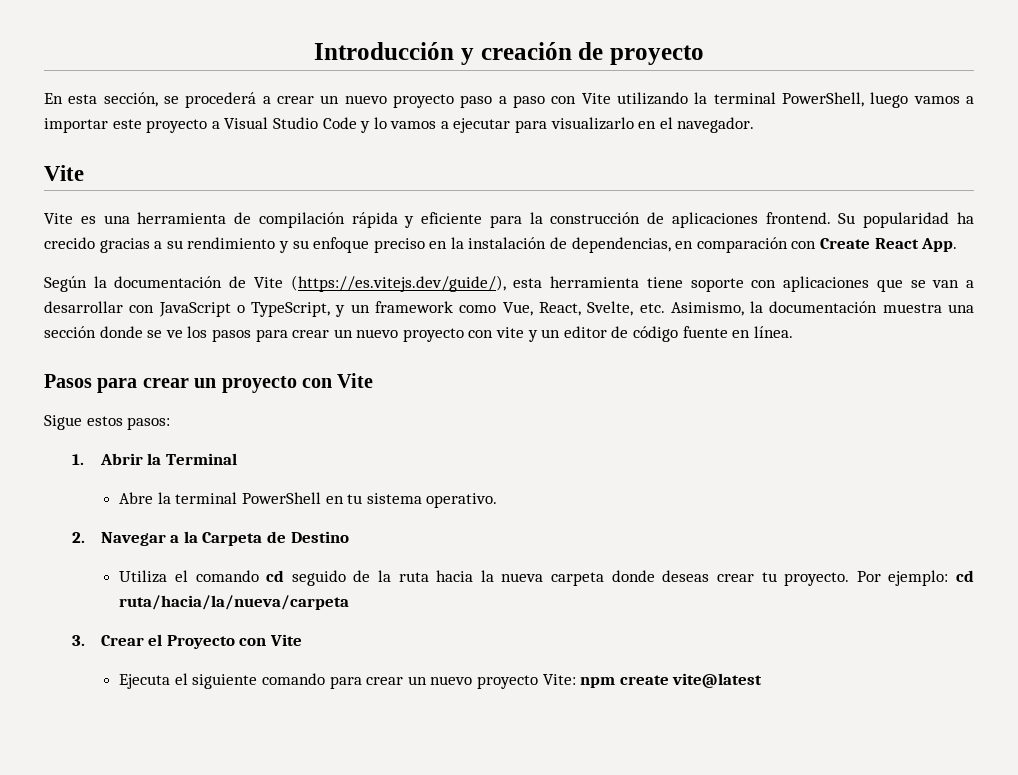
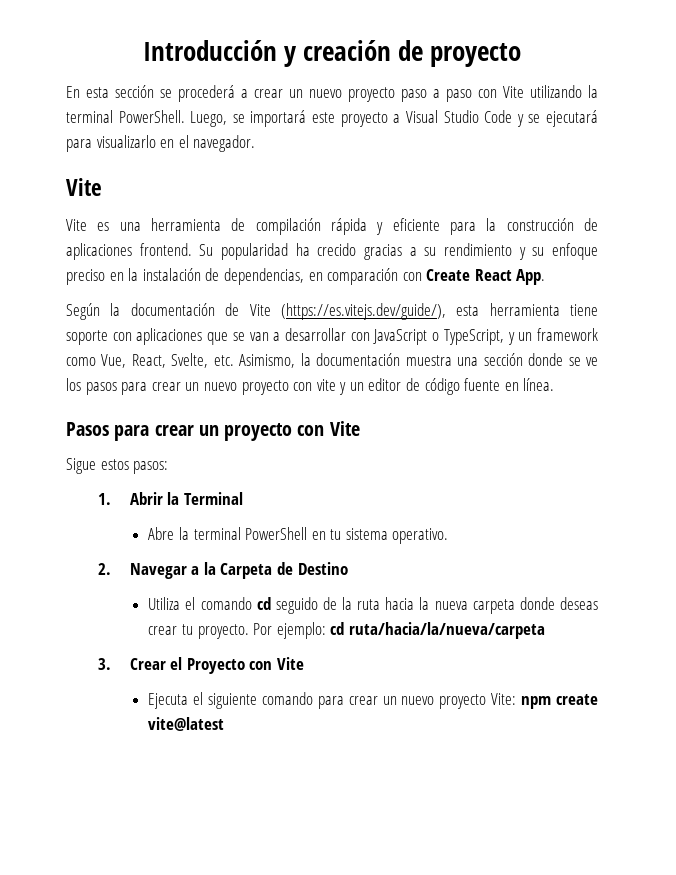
[103,92,158,107] sección, -> [115,85,154,98] sección
[782,92,975,108] [44,118,108,133] PowerShell, luego vamos a importar -> [118,110,307,127] PowerShell. Luego, se importará
[373,117,511,133] lo vamos a ejecutar -> [528,110,598,127] se ejecutará

